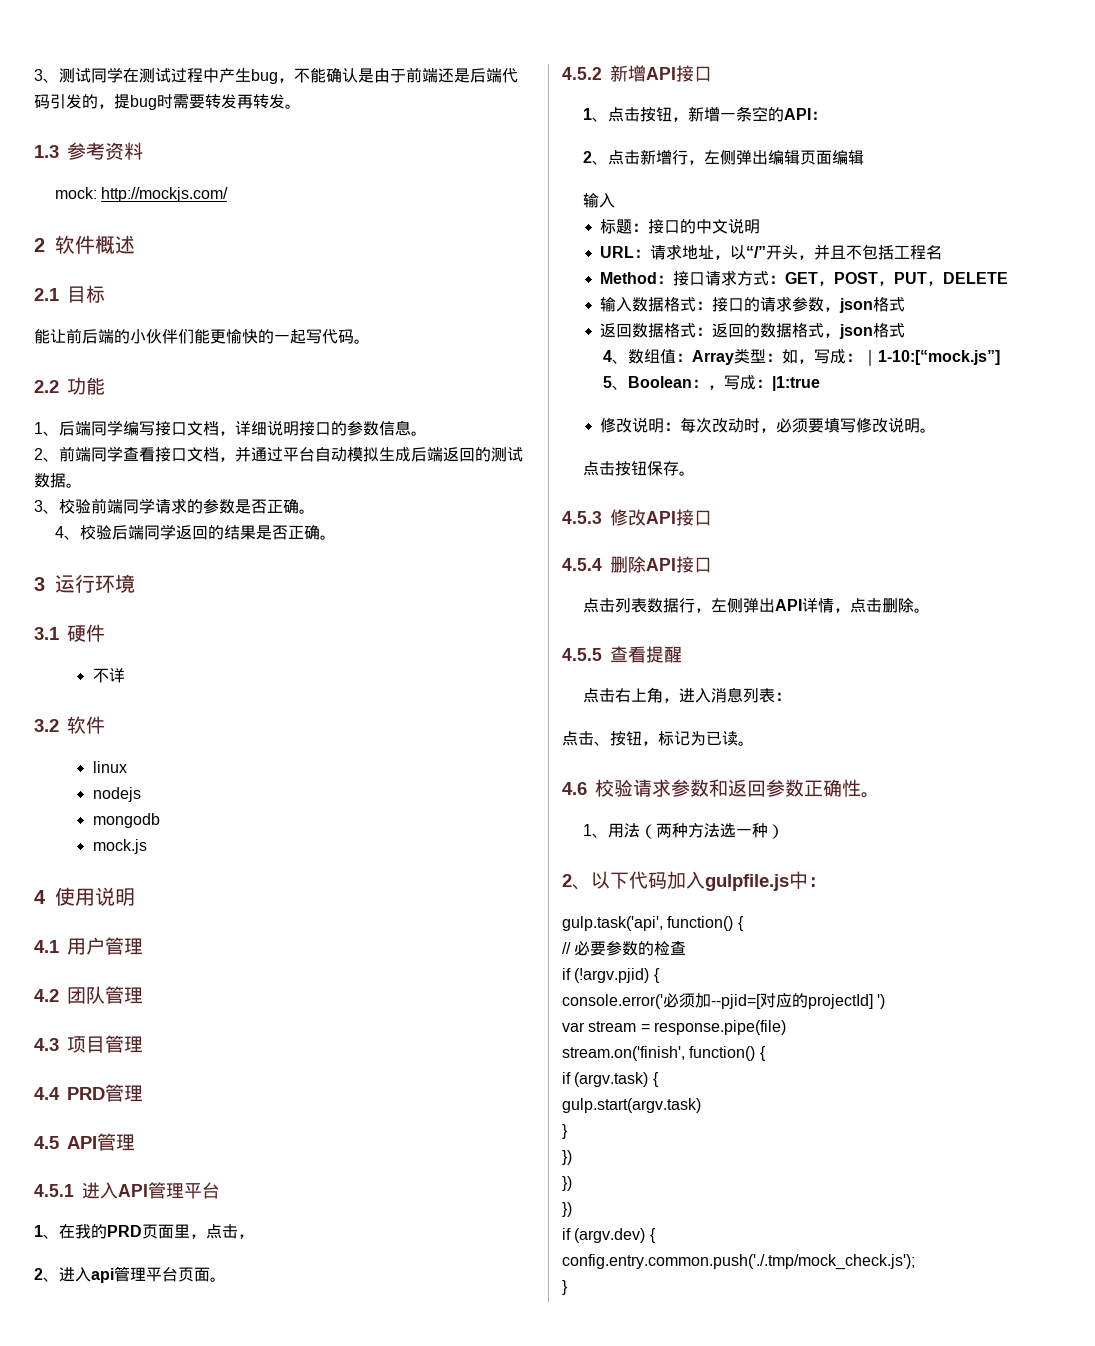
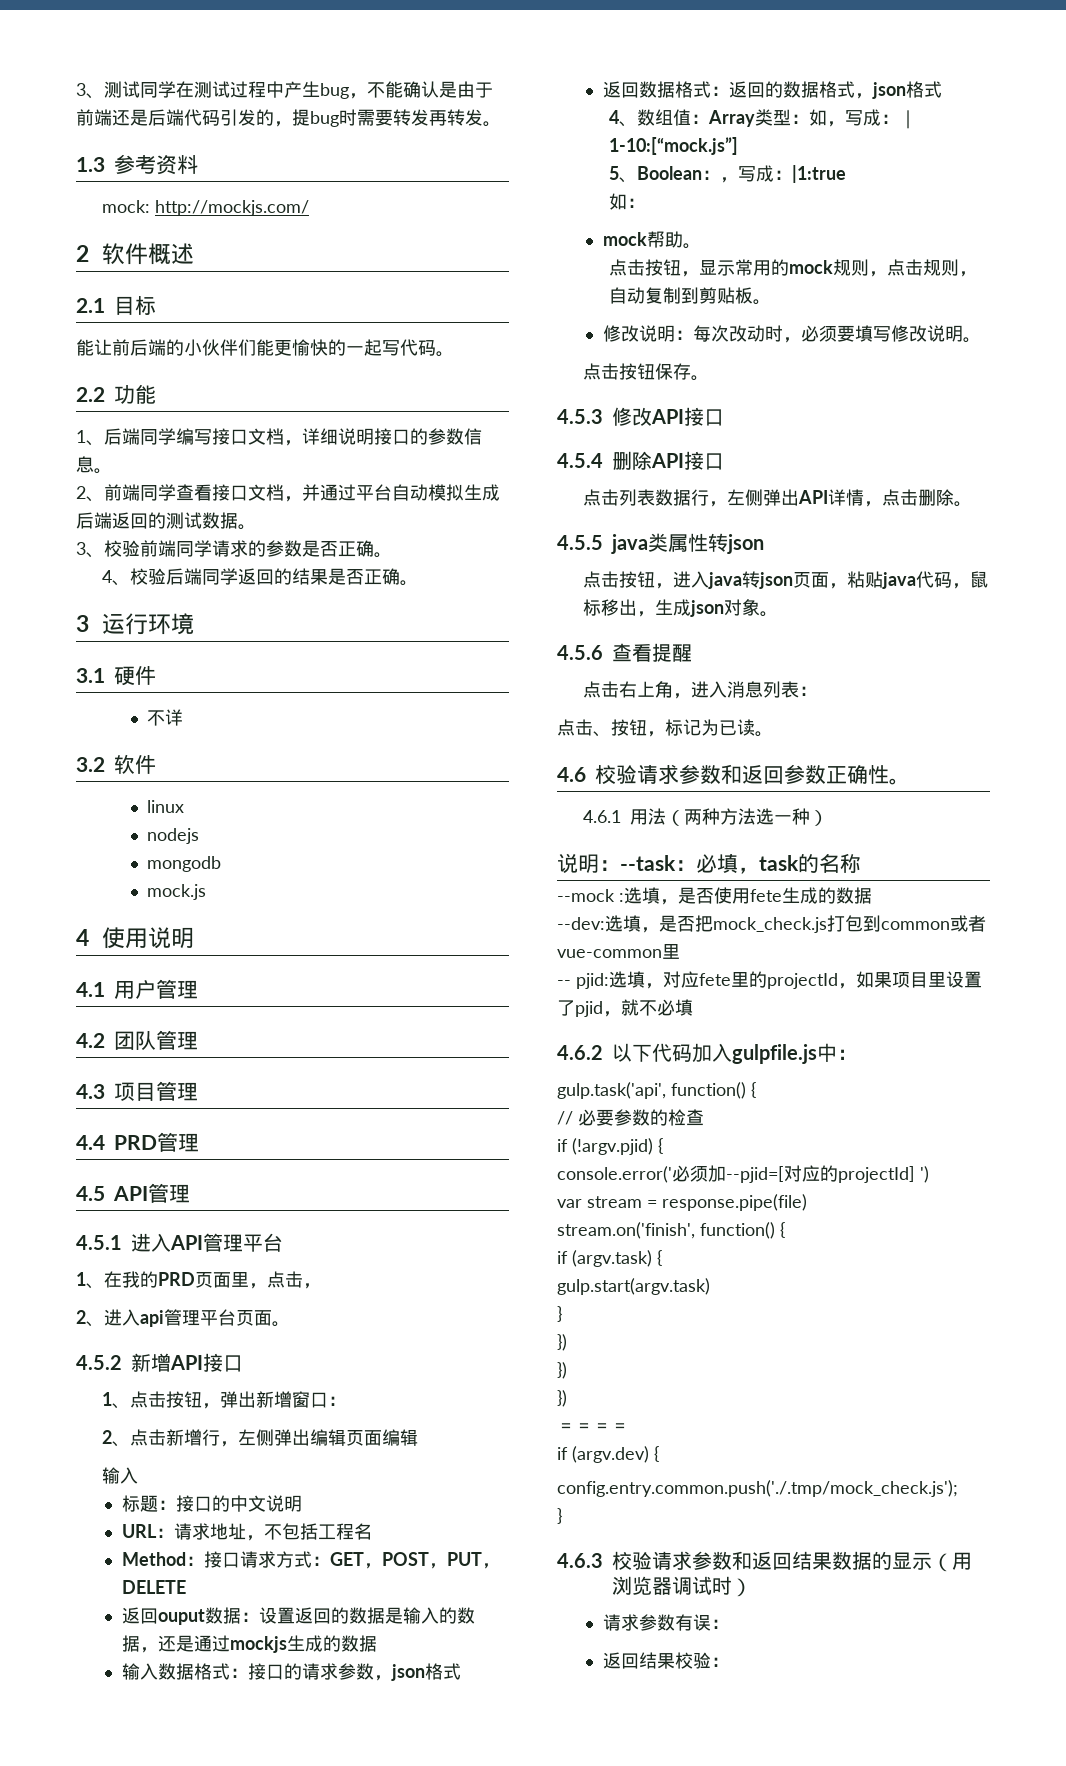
[687,106,811,122] 新增一条空的API -> [219,1391,328,1408] 弹出新增窗口
[730,244,847,260] 以“/”开头，并且 -> (264, 1538) none
(1009, 278) none -> [121,1607,475,1625] [121,1635,377,1653] // 返回ouput数据：设置返回的数据是输入的数据，还是通过mockjs生成的数据
(821, 383) none -> [608,193,645,210] [602,231,701,249] [608,259,977,277] [608,287,771,305] // 如： // mock帮助。 // 点击按钮，显示常用的mock规则，点击规则，自动复制到剪贴板。
(602, 654) none -> [611,533,764,554] [582,571,988,589] [582,599,778,617] [557,645,603,660] java类属性转json // 点击按钮，进入java转json页面，粘贴java代码，鼠标移出，生成json对象。 // 4.5.6
[582,824,608,838] 1、 -> [582,810,621,823] 4.6.1
[562,874,591,890] 2、 -> [557,853,861,874] [557,887,872,905] [557,915,986,933] [557,944,680,959] [557,971,982,989] [557,999,693,1017] [557,1045,603,1060] 说明：--task：必填，task的名称 // --mock :选填，是否使用fete生成的数据 // --dev:选填，是否把mock_check.js打包到common或者vue-common里 // -- pjid:选填，对应fete里的projectId，如果项目里设置了pjid，就不必填 // 4.6.2
(572, 1209) none -> [557,1423,629,1432] // ＝＝＝＝
(568, 1287) none -> [557,1551,972,1572] [612,1576,752,1597] [602,1614,729,1631] [602,1652,729,1669] // 4.6.3校验请求参数和返回结果数据的显示（用浏览器调试时） // 请求参数有误： // 返回结果校验：

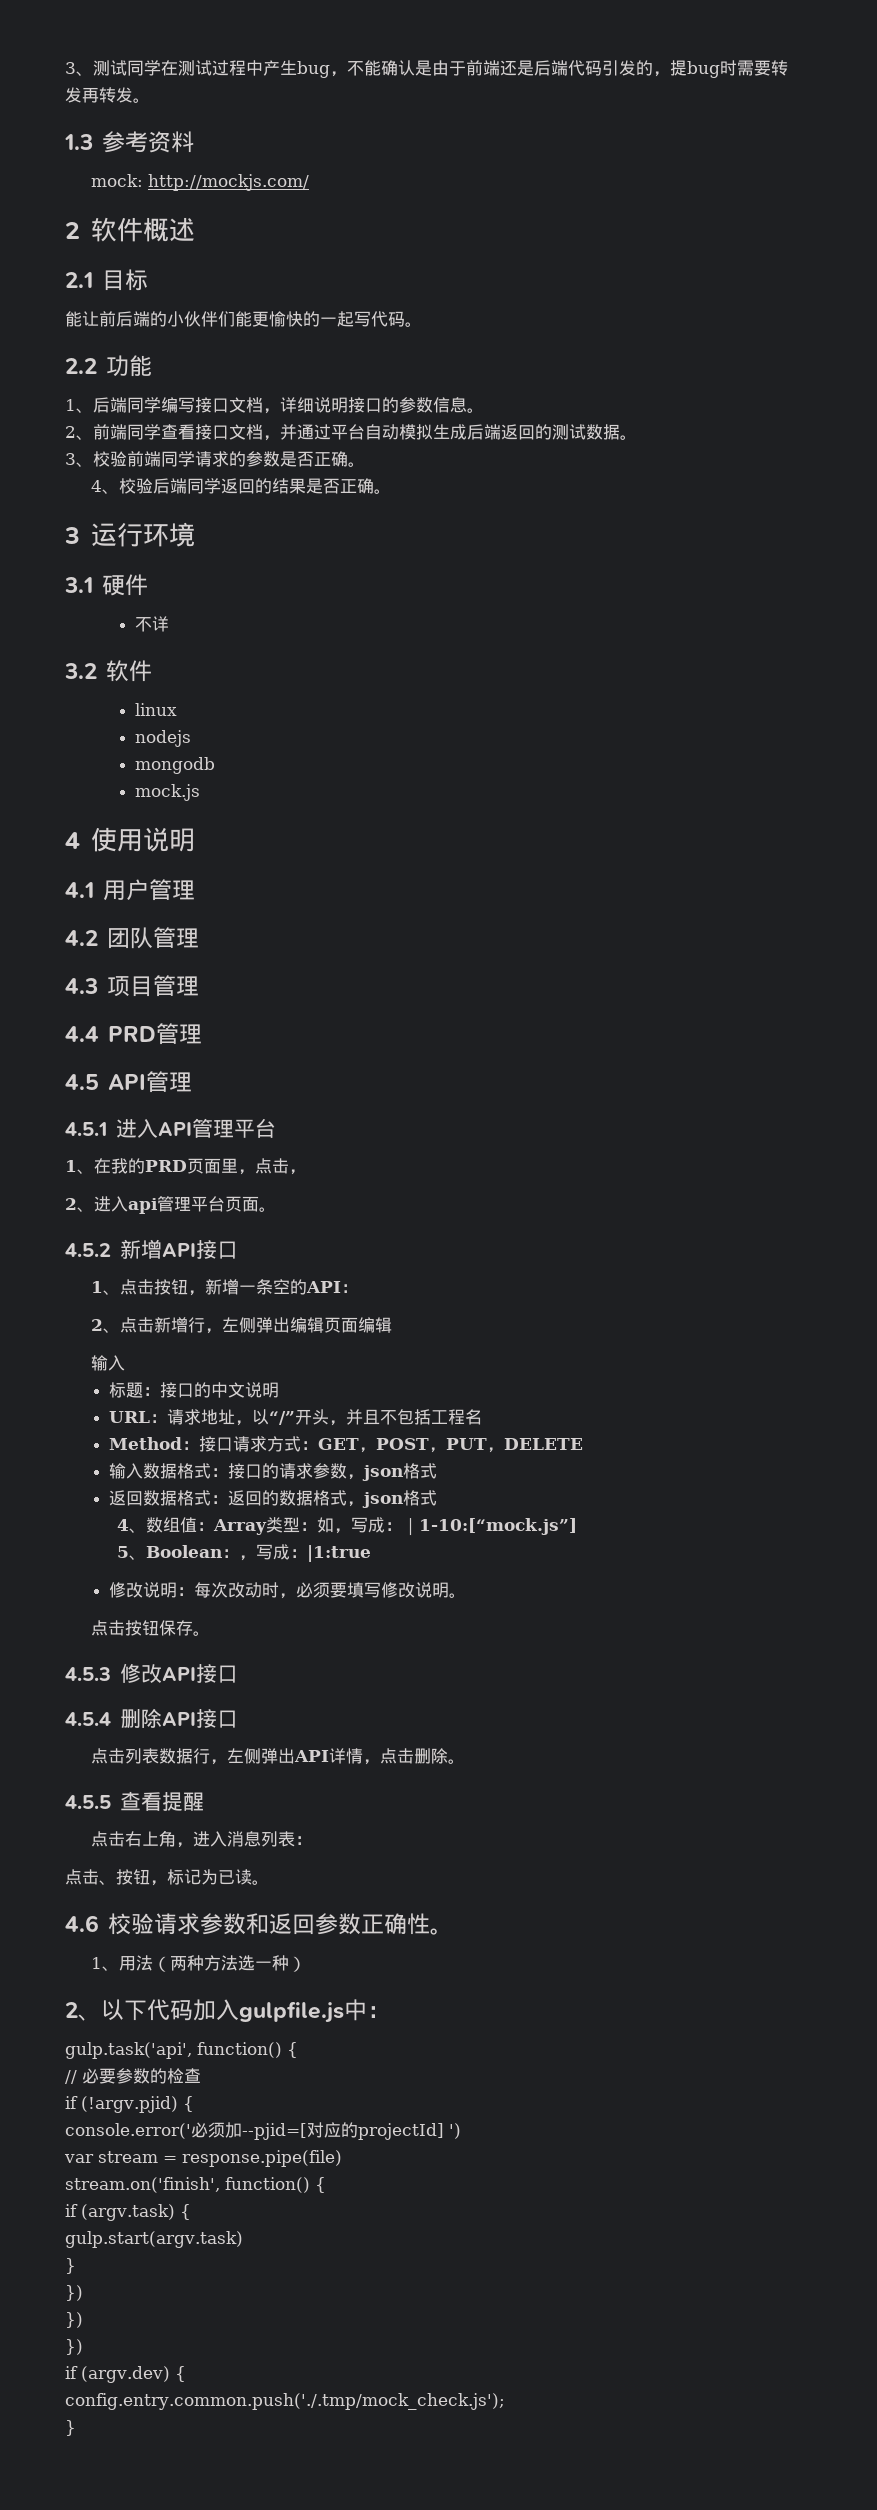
[219,1391,328,1408] 弹出新增窗口 -> [204,1279,341,1295] 新增一条空的API
(264, 1538) none -> [252,1409,381,1426] 以“/”开头，并且
[121,1607,475,1625] [121,1635,377,1653] // 返回ouput数据：设置返回的数据是输入的数据，还是通过mockjs生成的数据 -> (584, 1444) none
[608,193,645,210] [602,231,701,249] [608,259,977,277] [608,287,771,305] // 如： // mock帮助。 // 点击按钮，显示常用的mock规则，点击规则，自动复制到剪贴板。 -> (371, 1553) none
[611,533,764,554] [582,571,988,589] [582,599,778,617] [557,645,603,660] java类属性转json // 点击按钮，进入java转json页面，粘贴java代码，鼠标移出，生成json对象。 // 4.5.6 -> (111, 1802) none
[582,810,621,823] 4.6.1 -> [90,1957,119,1971] 1、
[557,853,861,874] [557,887,872,905] [557,915,986,933] [557,944,680,959] [557,971,982,989] [557,999,693,1017] [557,1045,603,1060] 说明：--task：必填，task的名称 // --mock :选填，是否使用fete生成的数据 // --dev:选填，是否把mock_check.js打包到common或者vue-common里 // -- pjid:选填，对应fete里的projectId，如果项目里设置了pjid，就不必填 // 4.6.2 -> [65,2002,101,2021] 2、
[557,1423,629,1432] // ＝＝＝＝ -> (83, 2347) none
[557,1551,972,1572] [612,1576,752,1597] [602,1614,729,1631] [602,1652,729,1669] // 4.6.3校验请求参数和返回结果数据的显示（用浏览器调试时） // 请求参数有误： // 返回结果校验： -> (76, 2428) none

